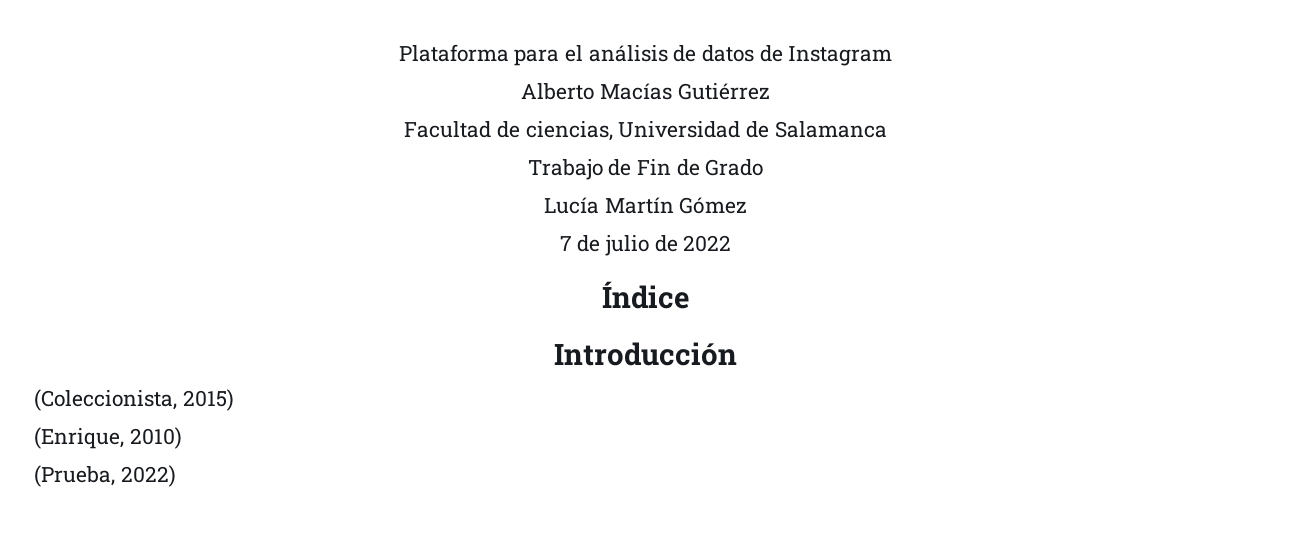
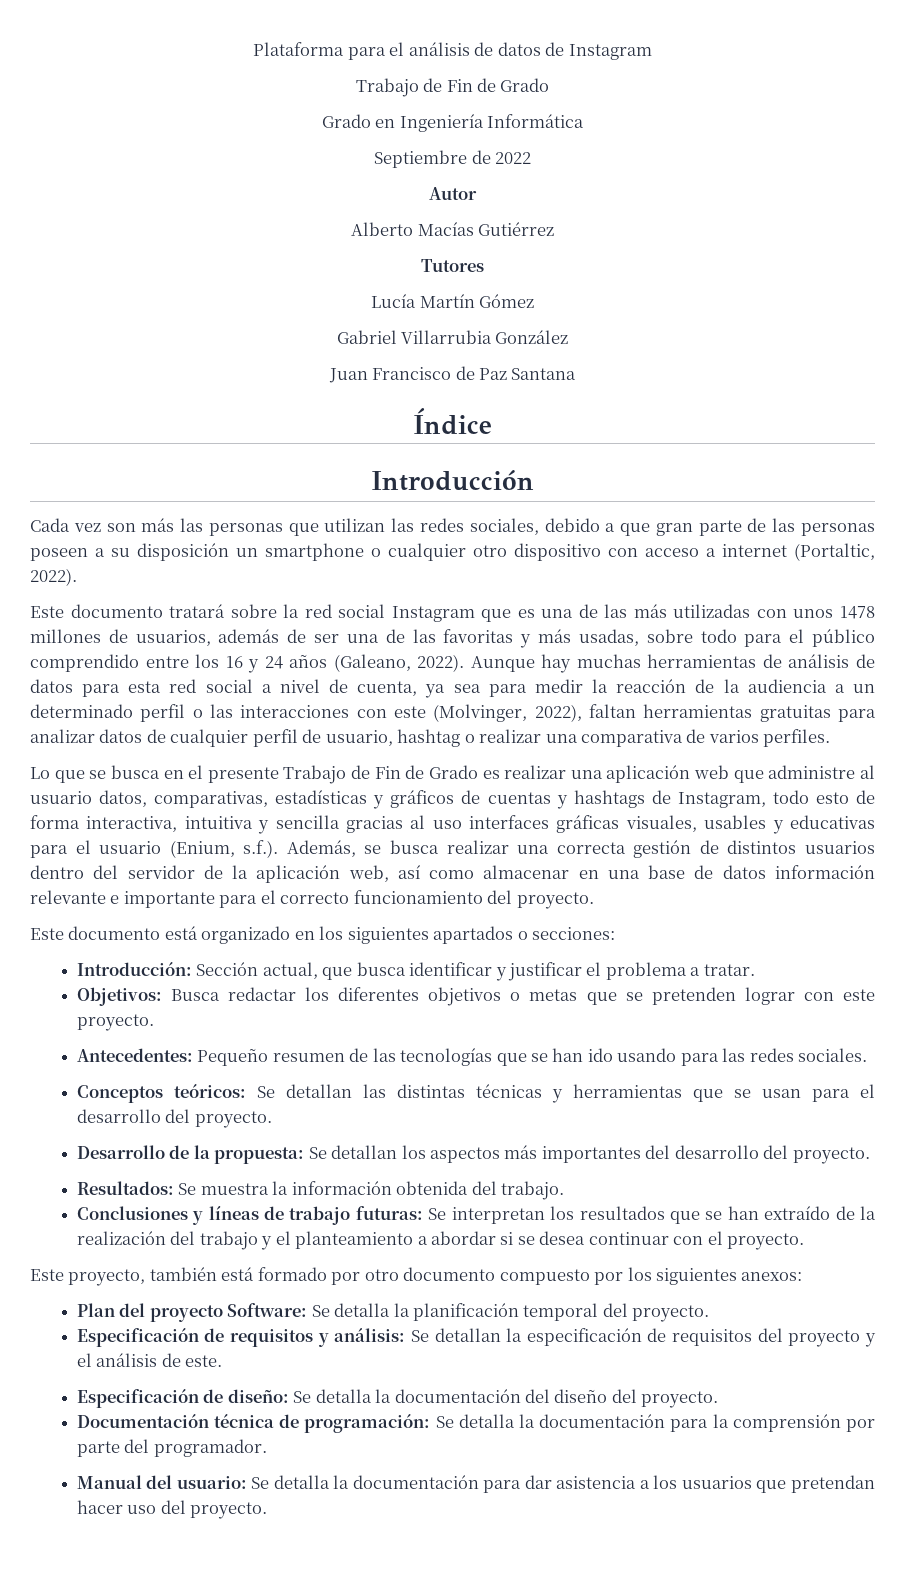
[521,83,770,100] [404,121,887,141] // Alberto Macías Gutiérrez // Facultad de ciencias, Universidad de Salamanca -> (652, 52) none
[543,197,748,214] [559,235,732,256] [601,281,690,309] [554,342,737,366] [34,389,234,411] [34,427,182,449] [34,465,176,487] Lucía Martín Gómez // 7 de julio de 2022 // Índice // Introducción // (Coleccionista, 2015) // (Enrique, 2010) // (Prueba, 2022) -> [321,114,585,132] [374,150,531,168] [429,187,477,200] [351,222,554,236] [421,259,484,272] [371,294,534,308] [336,330,569,344] [328,366,577,383] [413,408,492,435] [371,470,534,491] [30,518,876,536] [30,543,875,561] [30,568,77,586] [30,604,875,622] [30,629,876,648] [30,654,875,673] [30,679,875,698] [30,704,877,722] [30,729,831,747] [30,765,876,784] [30,790,875,809] [30,815,875,834] [30,840,875,858] [30,865,875,883] [30,890,594,909] [30,926,616,944] [76,962,755,981] [76,987,876,1006] [76,1014,154,1031] [76,1048,868,1066] [76,1084,876,1103] [76,1109,272,1128] [76,1145,870,1164] [76,1181,564,1200] [76,1205,876,1225] [76,1231,805,1250] [30,1267,803,1286] [76,1303,710,1322] [76,1328,877,1347] [76,1353,223,1367] [76,1389,719,1408] [76,1414,875,1433] [76,1439,267,1457] [76,1475,876,1493] [76,1500,268,1519] Grado en Ingeniería Informática // Septiembre de 2022 // Autor // Alberto Macías Gutiérrez // Tutores // Lucía Martín Gómez // Gabriel Villarrubia González // Juan Francisco de Paz Santana // Índice // Introducción // Cada vez son más las personas que utilizan las redes sociales, debido a que gran parte de las personas poseen a su disposición un smartphone o cualquier otro dispositivo con acceso a internet (Portaltic, 2022). // Este documento tratará sobre la red social Instagram que es una de las más utilizadas con unos 1478 millones de usuarios, además de ser una de las favoritas y más usadas, sobre todo para el público comprendido entre los 16 y 24 años (Galeano, 2022). Aunque hay muchas herramientas de análisis de datos para esta red social a nivel de cuenta, ya sea para medir la reacción de la audiencia a un determinado perfil o las interacciones con este (Molvinger, 2022), faltan herramientas gratuitas para analizar datos de cualquier perfil de usuario, hashtag o realizar una comparativa de varios perfiles. // Lo que se busca en el presente Trabajo de Fin de Grado es realizar una aplicación web que administre al usuario datos, comparativas, estadísticas y gráficos de cuentas y hashtags de Instagram, todo esto de forma interactiva, intuitiva y sencilla gracias al uso interfaces gráficas visuales, usables y educativas para el usuario (Enium, s.f.). Además, se busca realizar una correcta gestión de distintos usuarios dentro del servidor de la aplicación web, así como almacenar en una base de datos información relevante e importante para el correcto funcionamiento del proyecto. // Este documento está organizado en los siguientes apartados o secciones: // Introducción: Sección actual, que busca identificar y justificar el problema a tratar. // Objetivos: Busca redactar los diferentes objetivos o metas que se pretenden lograr con este proyecto. // Antecedentes: Pequeño resumen de las tecnologías que se han ido usando para las redes sociales. // Conceptos teóricos: Se detallan las distintas técnicas y herramientas que se usan para el desarrollo del proyecto. // Desarrollo de la propuesta: Se detallan los aspectos más importantes del desarrollo del proyecto. // Resultados: Se muestra la información obtenida del trabajo. // Conclusiones y líneas de trabajo futuras: Se interpretan los resultados que se han extraído de la realización del trabajo y el planteamiento a abordar si se desea continuar con el proyecto. // Este proyecto, también está formado por otro documento compuesto por los siguientes anexos: // Plan del proyecto Software: Se detalla la planificación temporal del proyecto. // Especificación de requisitos y análisis: Se detallan la especificación de requisitos del proyecto y el análisis de este. // Especificación de diseño: Se detalla la documentación del diseño del proyecto. // Documentación técnica de programación: Se detalla la documentación para la comprensión por parte del programador. // Manual del usuario: Se detalla la documentación para dar asistencia a los usuarios que pretendan hacer uso del proyecto.

